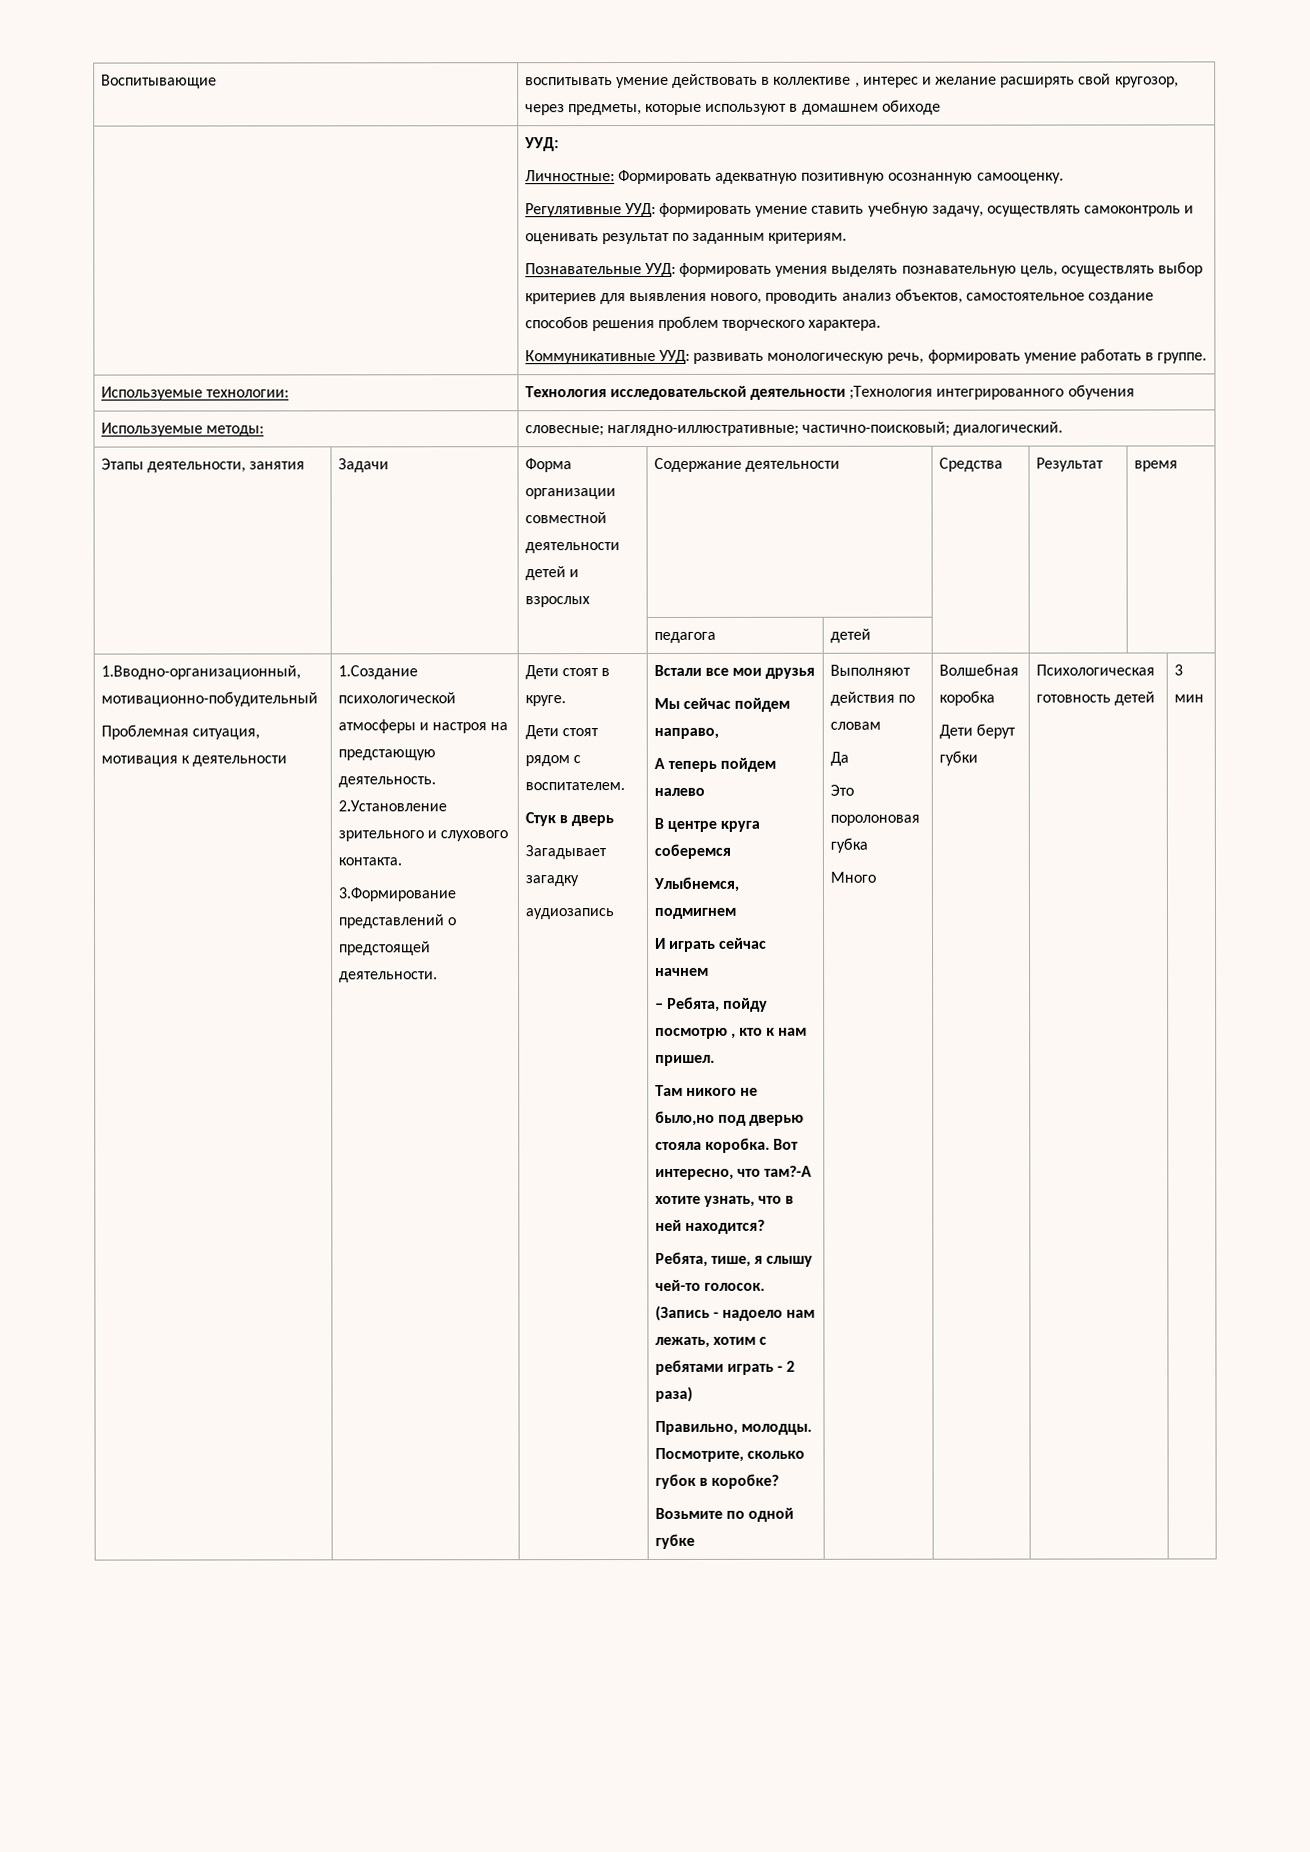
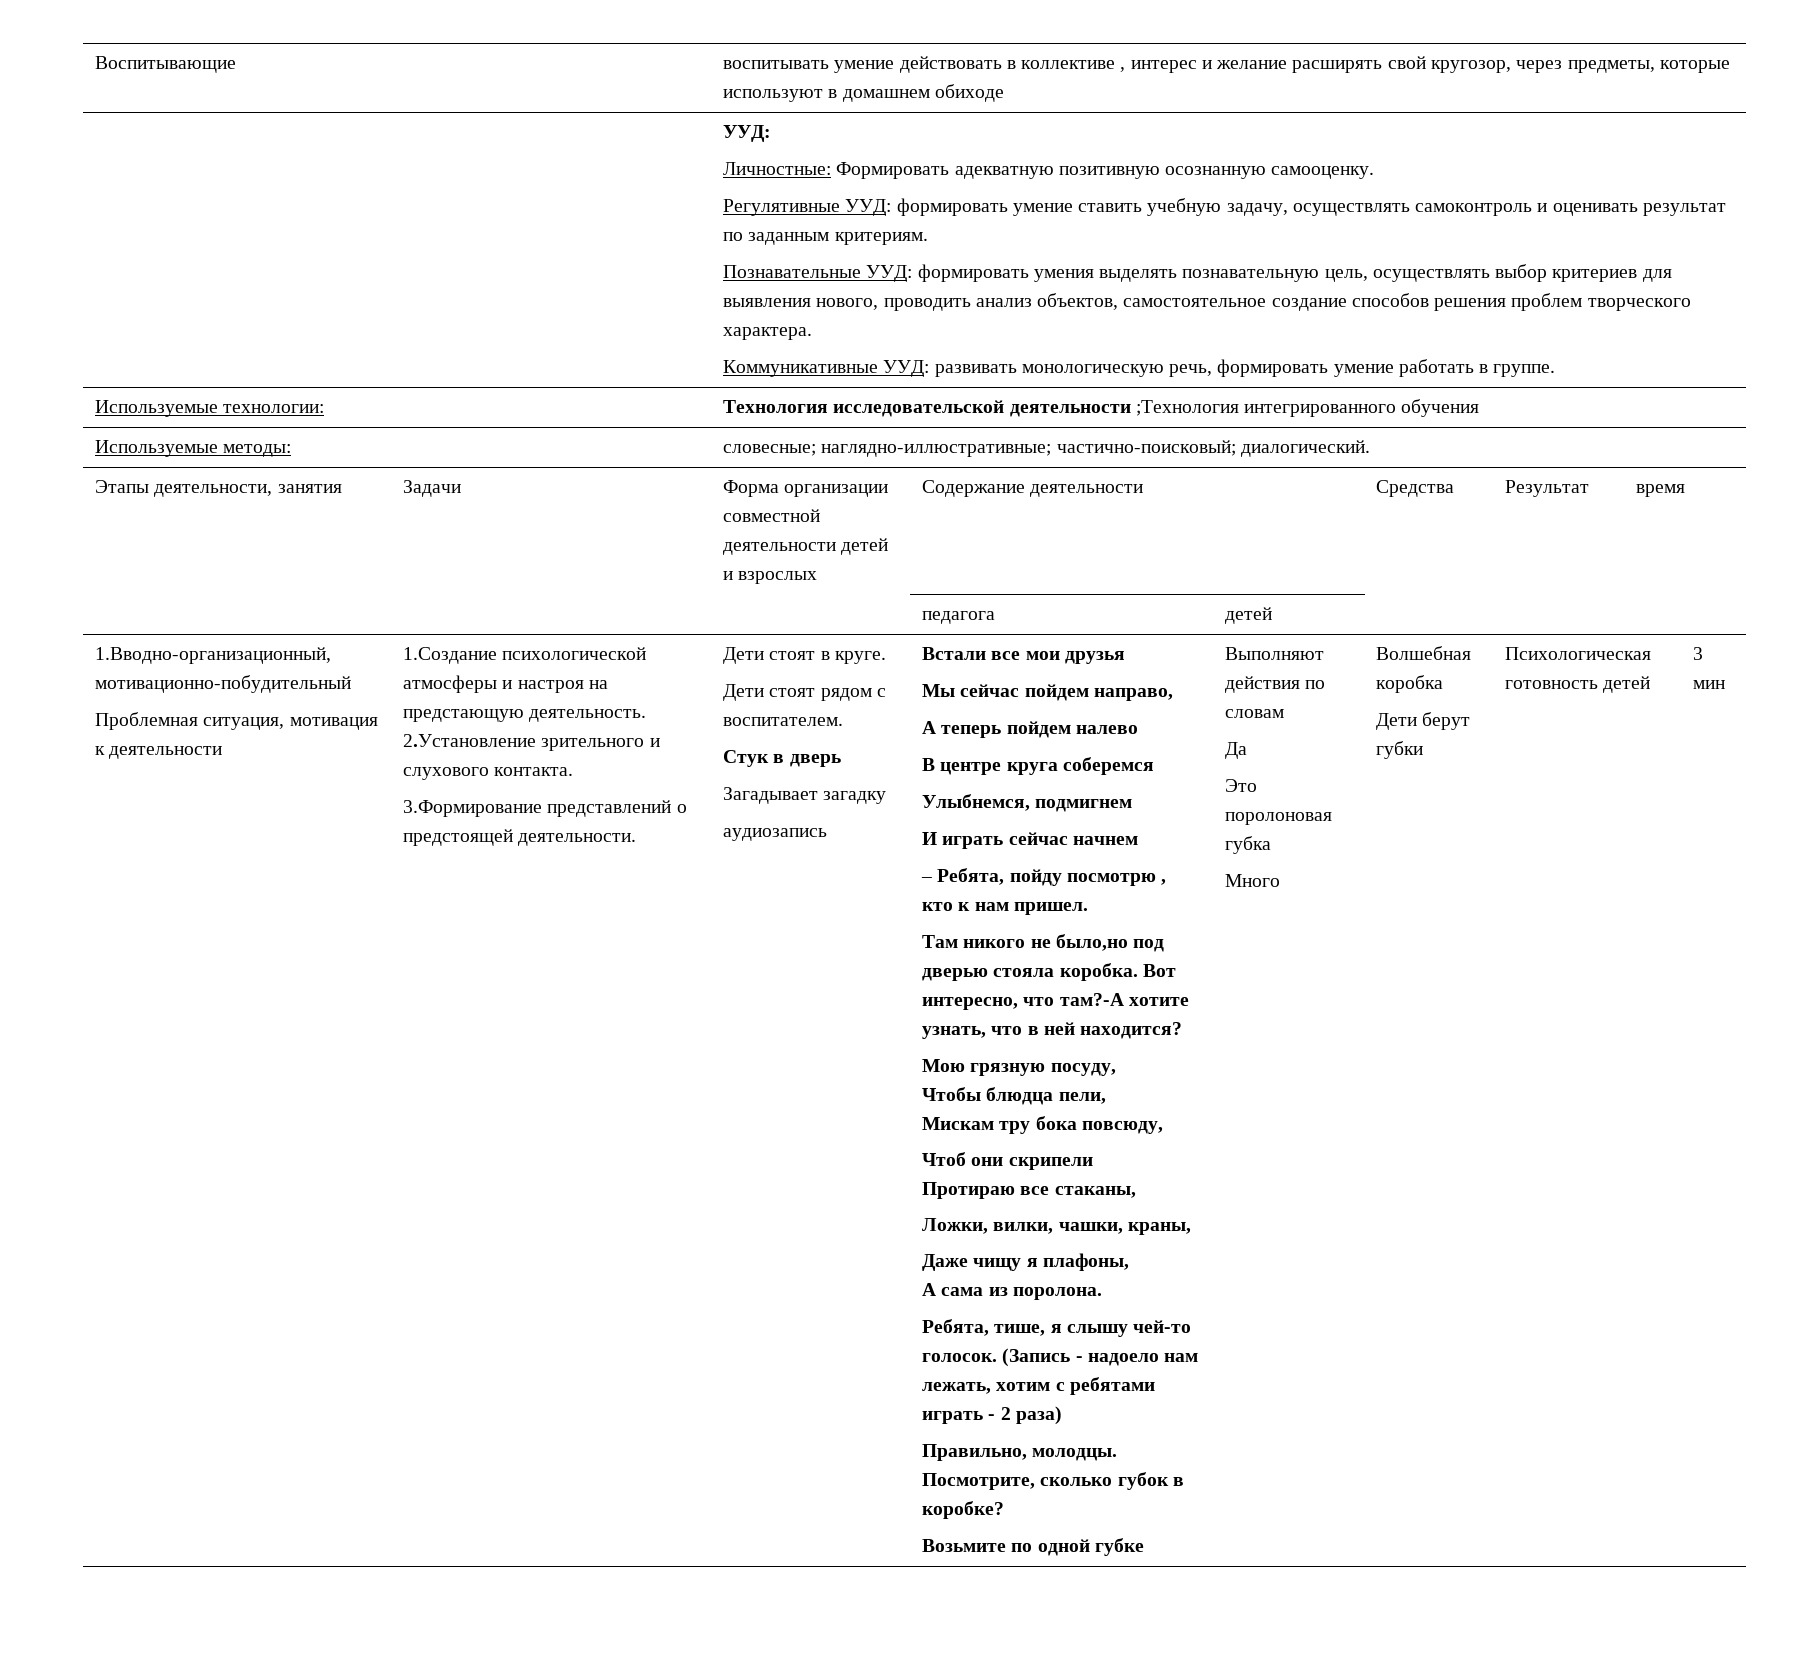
(765, 1226) none -> [922,1059,1116,1076] [922,1087,1106,1105] [922,1116,1163,1134] [922,1152,1093,1170] [922,1182,1136,1199] [922,1218,1191,1235] [922,1253,1129,1271] [922,1283,1102,1300] // Мою грязную посуду, // Чтобы блюдца пели, // Мискам тру бока повсюду, // Чтоб они скрипели // Протираю все стаканы, // Ложки, вилки, чашки, краны, // Даже чищу я плафоны, // А сама из поролона.

